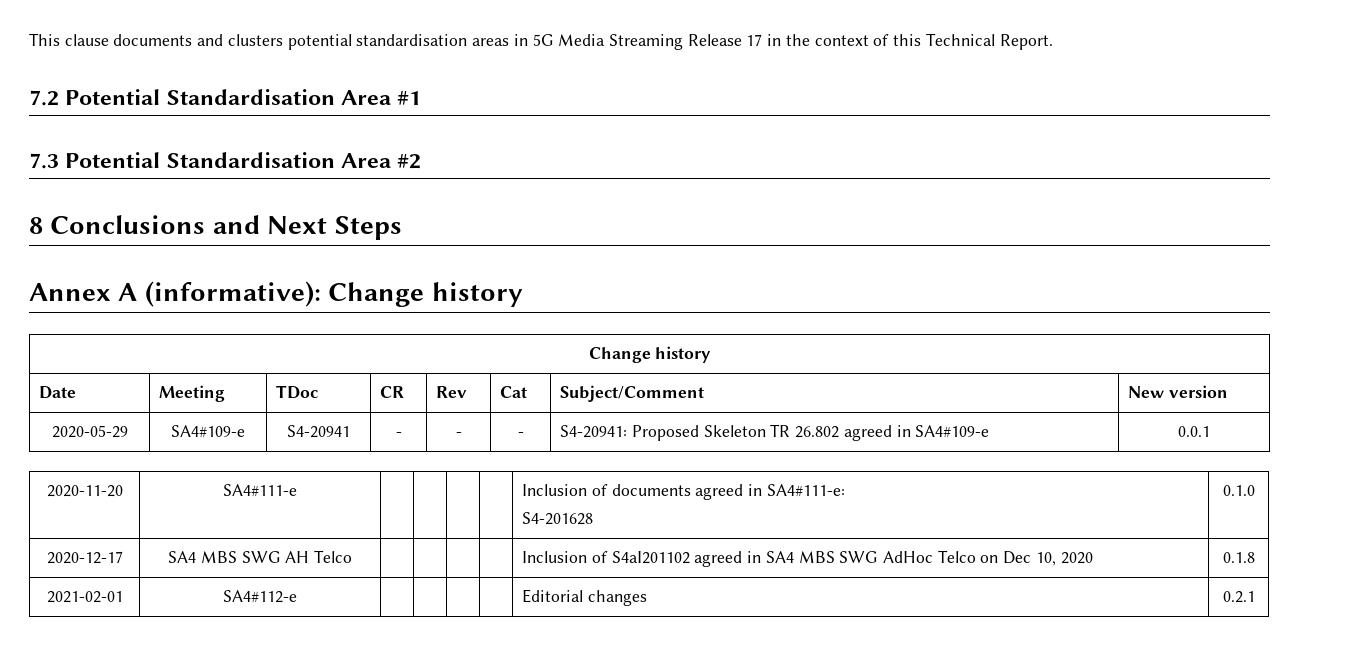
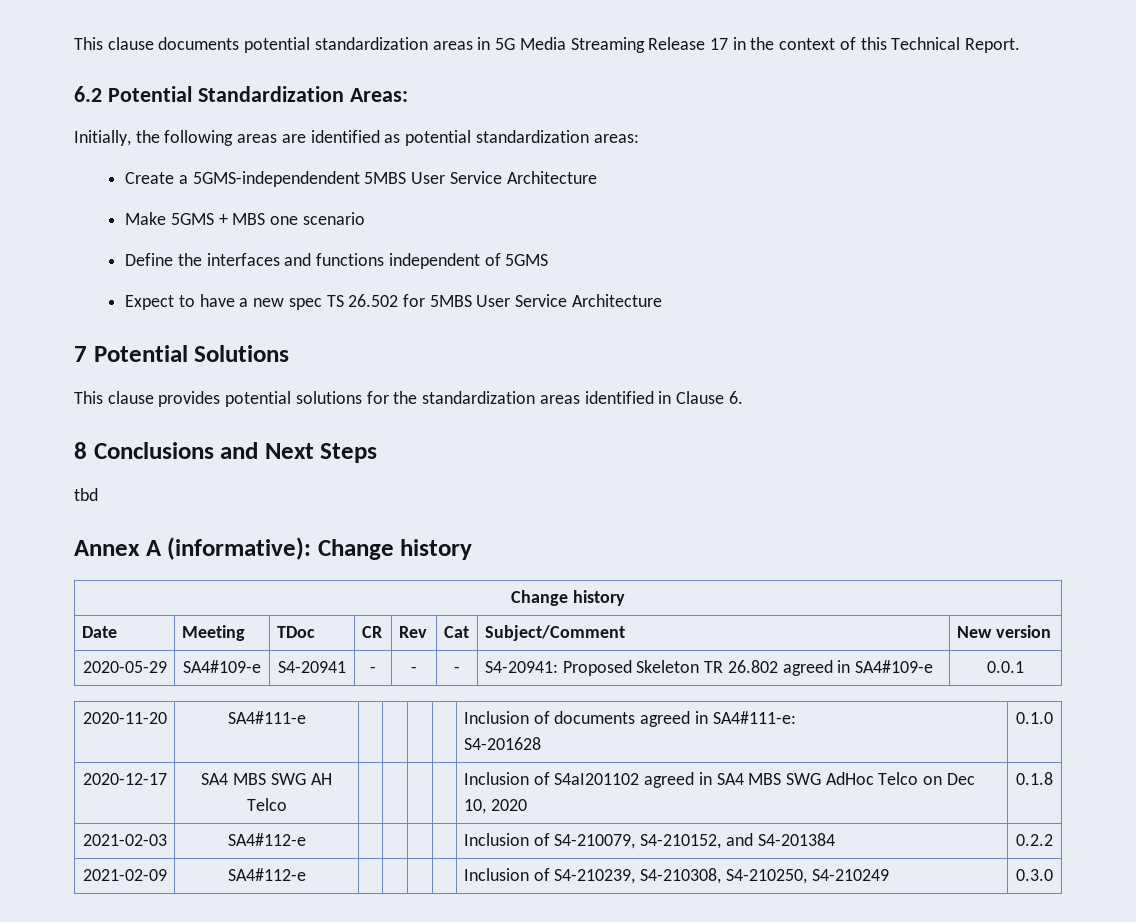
[197,34,468,50] and clusters potential standardisation -> [244,37,428,53] potential standardization
[29,89,422,106] [29,152,422,169] 7.2 Potential Standardisation Area #1 // 7.3 Potential Standardisation Area #2 -> [74,86,408,102] [74,130,639,146] [125,171,597,187] [125,212,365,225] [125,253,549,269] [125,294,662,310] [74,345,290,362] [74,391,743,407] 6.2 Potential Standardization Areas: // Initially, the following areas are identified as potential standardization areas: // Create a 5GMS-independendent 5MBS User Service Architecture // Make 5GMS + MBS one scenario // Define the interfaces and functions independent of 5GMS // Expect to have a new spec TS 26.502 for 5MBS User Service Architecture // 7 Potential Solutions // This clause provides potential solutions for the standardization areas identified in Clause 6.
(402, 228) none -> [74,488,98,501] // tbd
[46,591,123,603] [223,590,297,603] [522,589,647,606] [1222,591,1255,603] 2021-02-01 | SA4#112-e | | | | | Editorial changes | 0.2.1 -> [82,834,167,846] [227,833,306,846] [463,833,835,849] [1016,834,1053,846] [82,869,167,881] [227,868,306,881] [463,868,889,884] [1016,869,1053,881] 2021-02-03 | SA4#112-e | | | | | Inclusion of S4-210079, S4-210152, and S4-201384 | 0.2.2 // 2021-02-09 | SA4#112-e | | | | | Inclusion of S4-210239, S4-210308, S4-210250, S4-210249 | 0.3.0

